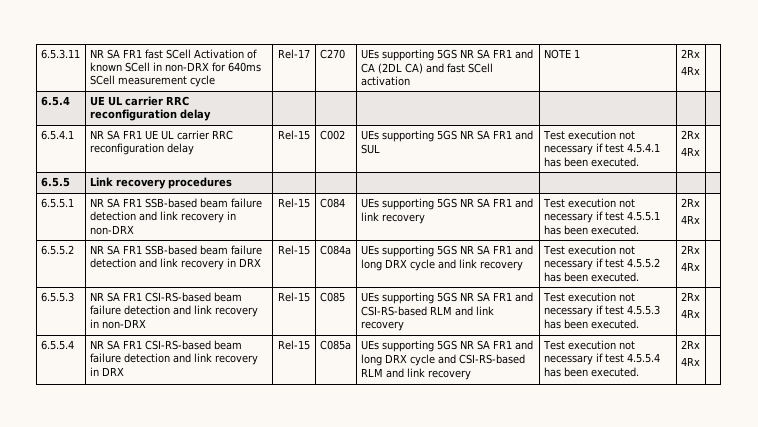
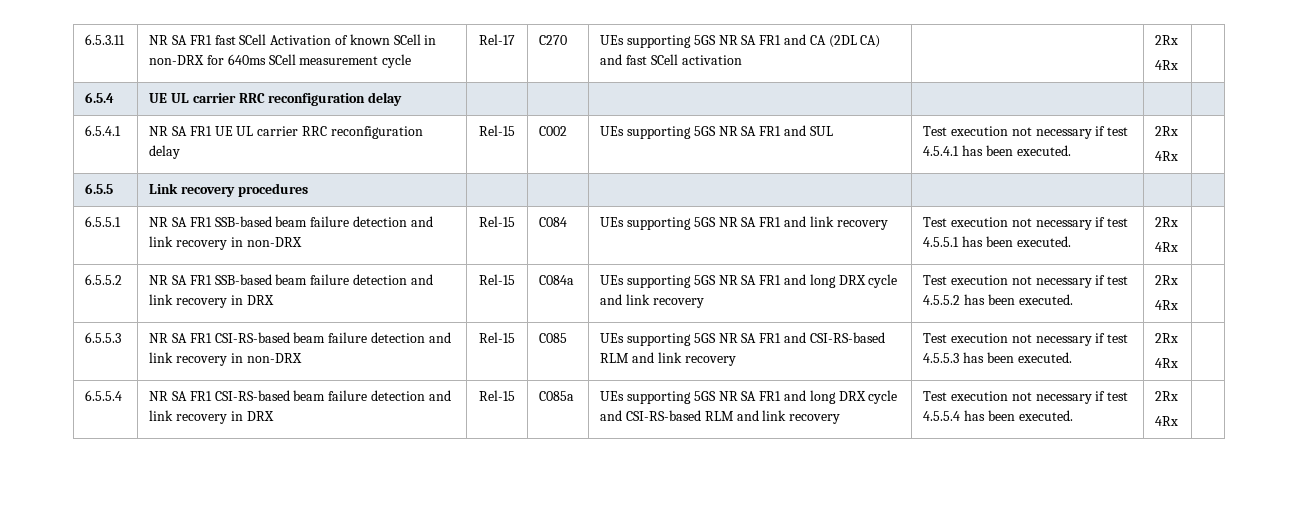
[543,49,580,59] NOTE 1 -> (742, 60) none

